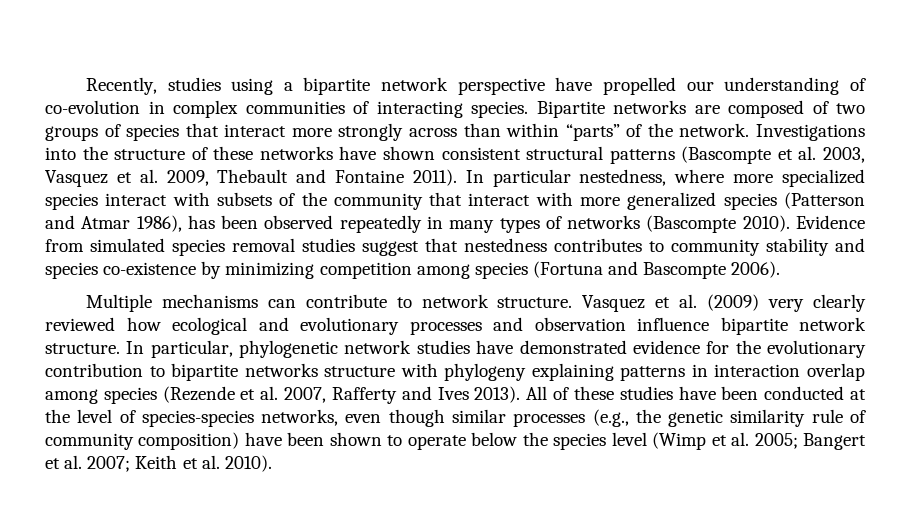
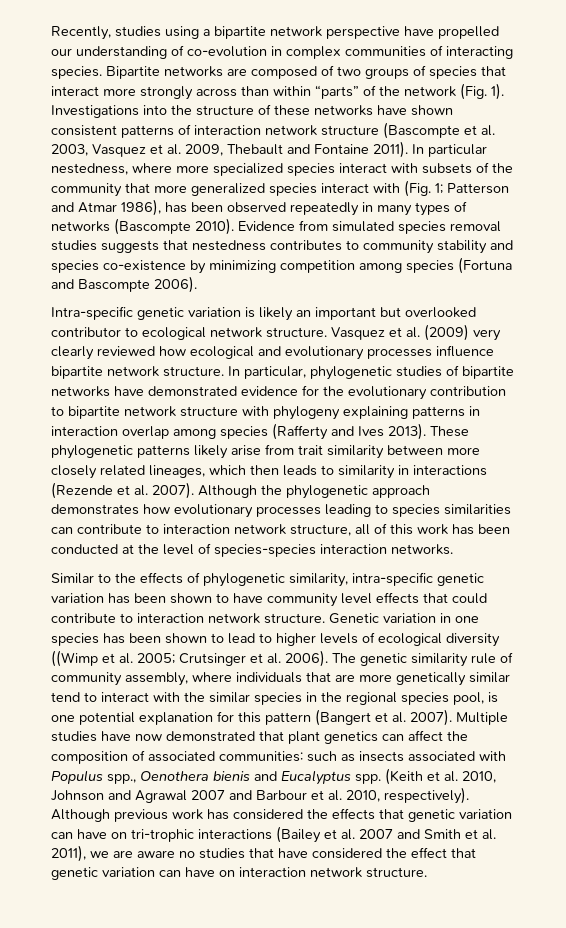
[679,123,750,137] network. -> [404,83,504,100] network (Fig. 1).
[526,146,675,164] structural patterns -> [121,124,379,138] patterns of interaction network structure
[468,192,573,206] interact with -> (150, 188) none
[783,192,865,209] (Patterson -> [321,180,509,197] interact with (Fig. 1; Patterson
[362,241,419,256] suggest -> [101,240,159,253] suggests
[85,294,412,312] Multiple mechanisms can contribute to -> [51,306,476,321] [51,327,206,340] Intra-specific genetic variation is likely an important but overlooked contributor to ecological
[493,317,626,331] and observation -> (432, 353) none
[344,340,470,354] network studies -> [396,365,514,379] [51,386,110,397] studies of bipartite networks
[244,363,318,377] networks -> [124,406,176,417] network
[162,386,716,404] (Rezende et al. 2007, Rafferty and Ives 2013). All of these studies have -> [272,423,469,440] [51,444,480,459] [51,465,487,479] [51,482,430,499] [51,504,511,518] [51,523,474,536] (Rafferty and Ives 2013). These phylogenetic patterns likely arise from trait similarity between more closely related lineages, which then leads to similarity in interactions (Rezende et al. 2007). Although the phylogenetic approach demonstrates how evolutionary processes leading to species similarities can contribute to interaction network structure, all of this work has
[261,409,661,427] networks, even though similar processes (e.g., the -> [320,544,453,555] [51,572,484,587] [51,592,487,607] [51,613,479,624] [51,632,500,647] [51,650,356,667] interaction networks. // Similar to the effects of phylogenetic similarity, intra-specific genetic variation has been shown to have community level effects that could contribute to interaction network structure. Genetic variation in one species has been shown to lead to higher levels of ecological diversity ((Wimp et al. 2005; Crutsinger et al. 2006). The
[138,432,866,450] [45,455,272,472] composition) have been shown to operate below the species level (Wimp et al. 2005; Bangert et al. 2007; Keith et al. 2010). -> [125,672,510,686] [51,692,498,705] [51,709,508,726] [51,730,468,744] [51,750,506,764] [51,768,496,785] [51,787,469,804] [51,808,512,822] [51,826,496,843] [51,845,476,862] [51,867,427,880] assembly, where individuals that are more genetically similar tend to interact with the similar species in the regional species pool, is one potential explanation for this pattern (Bangert et al. 2007). Multiple studies have now demonstrated that plant genetics can affect the composition of associated communities: such as insects associated with Populus spp., Oenothera bienis and Eucalyptus spp. (Keith et al. 2010, Johnson and Agrawal 2007 and Barbour et al. 2010, respectively). Although previous work has considered the effects that genetic variation can have on tri-trophic interactions (Bailey et al. 2007 and Smith et al. 2011), we are aware no studies that have considered the effect that genetic variation can have on interaction network structure.

